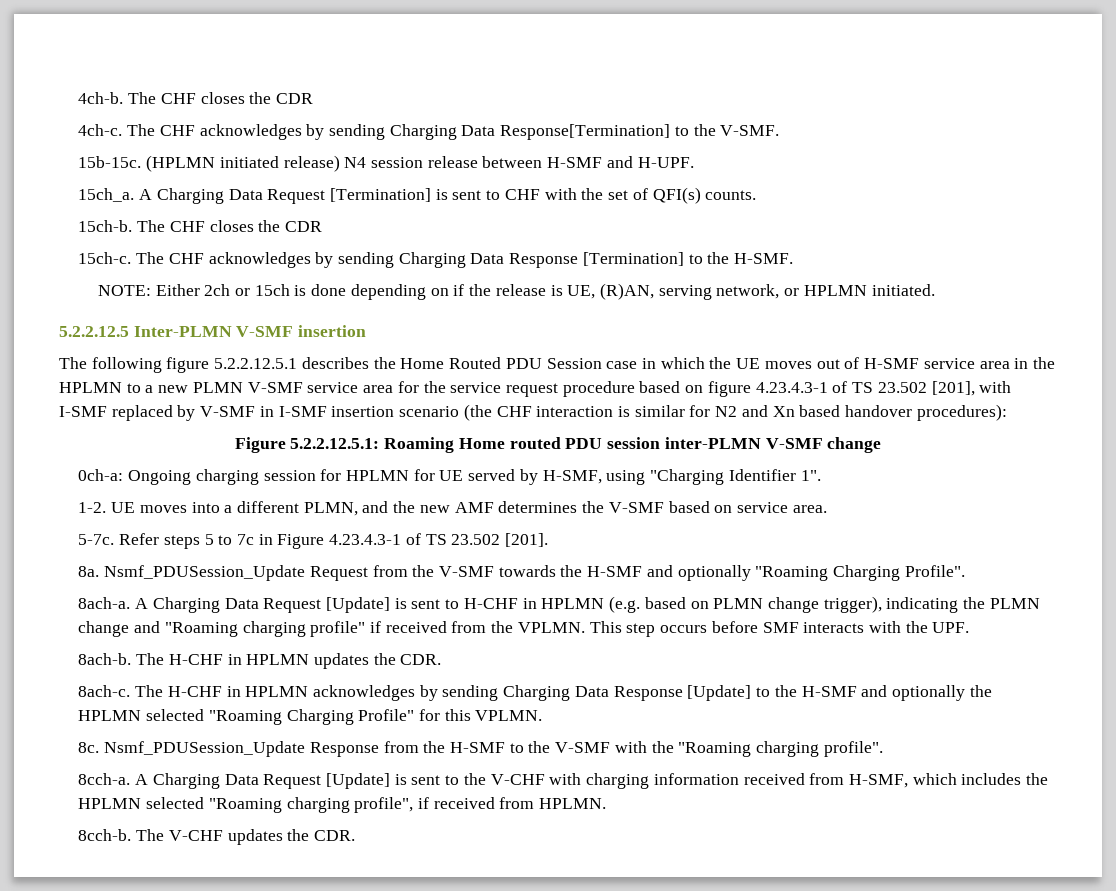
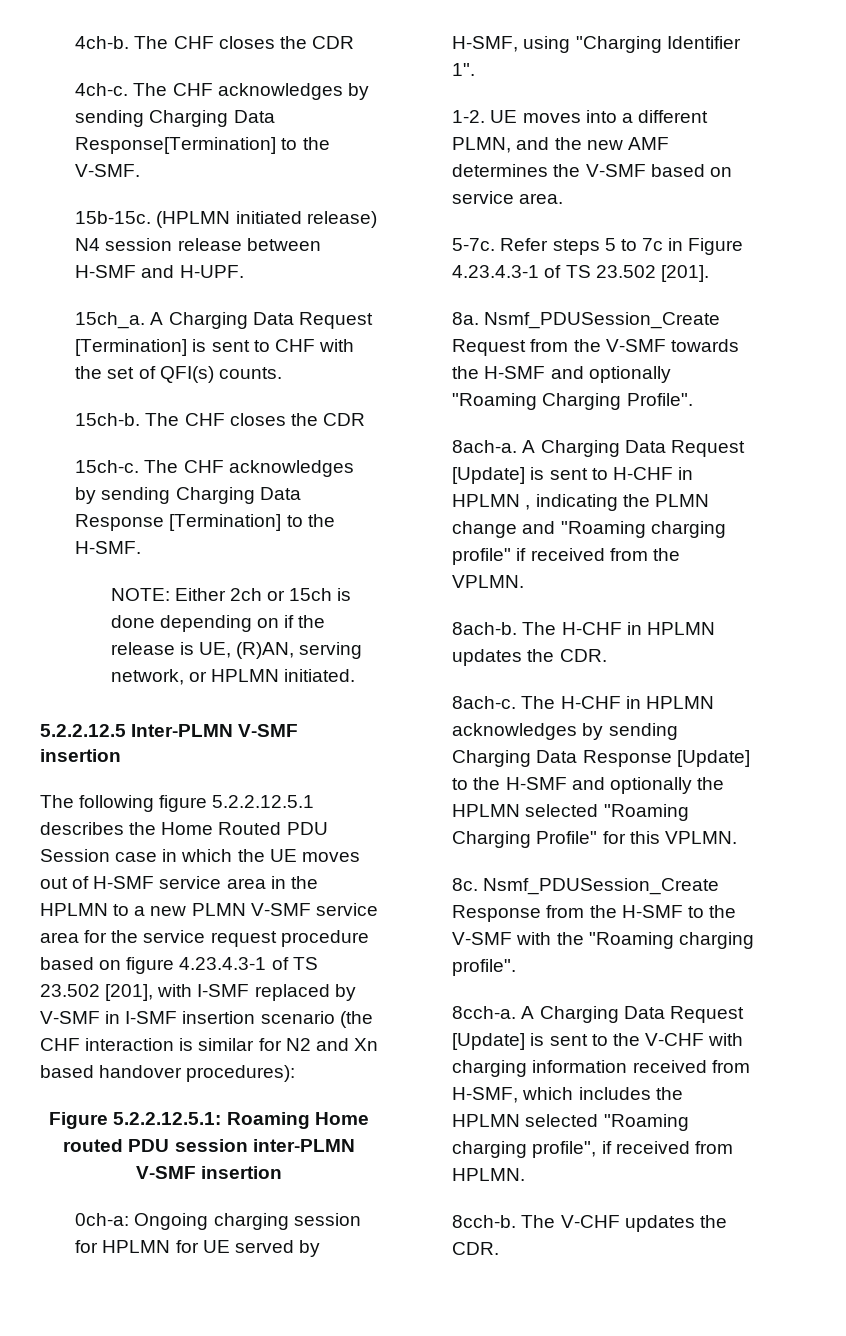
[827,437,882,453] change -> [201,1166,283,1179] insertion
[104,565,306,581] Nsmf_PDUSession_Update -> [484,312,721,329] Nsmf_PDUSession_Create
[609,596,882,613] (e.g. based on PLMN change trigger), -> [525,505,531,510] ,
[589,621,970,637] This step occurs before SMF interacts with the UPF. -> (525, 581) none
[104,741,306,757] Nsmf_PDUSession_Update -> [483,878,720,895] Nsmf_PDUSession_Create

